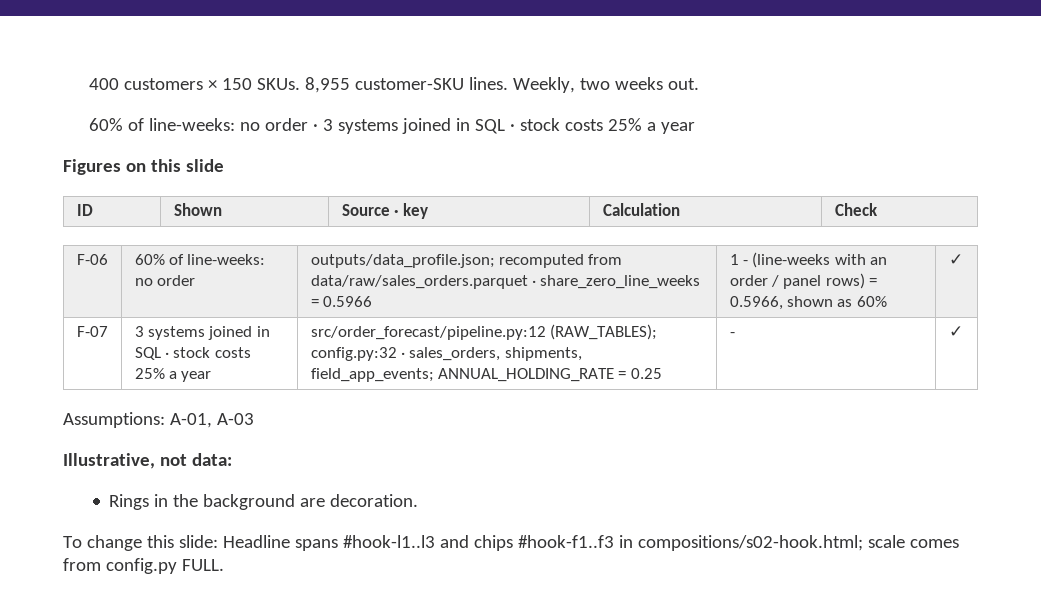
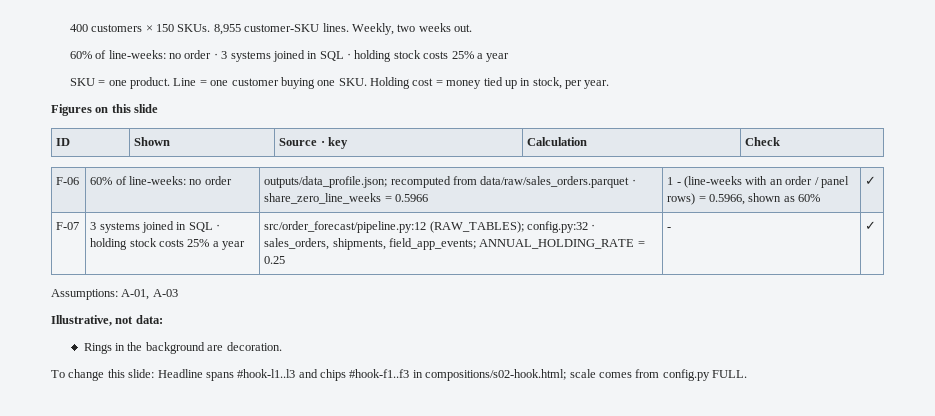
[519,118,695,134] stock costs 25% a year -> [354,50,510,62] [69,77,610,89] holding stock costs 25% a year // SKU = one product. Line = one customer buying one SKU. Holding cost = money tied up in stock, per year.
(169, 355) none -> [90,238,128,250] holding

